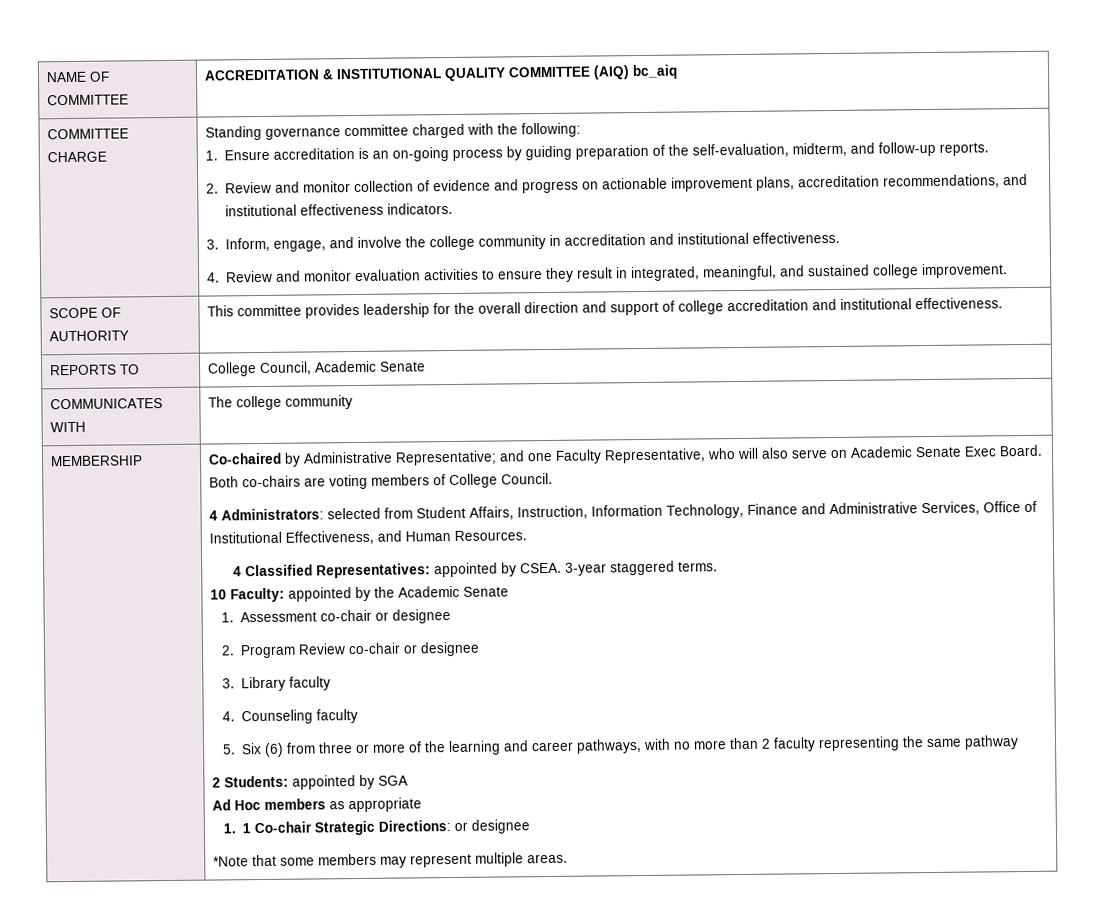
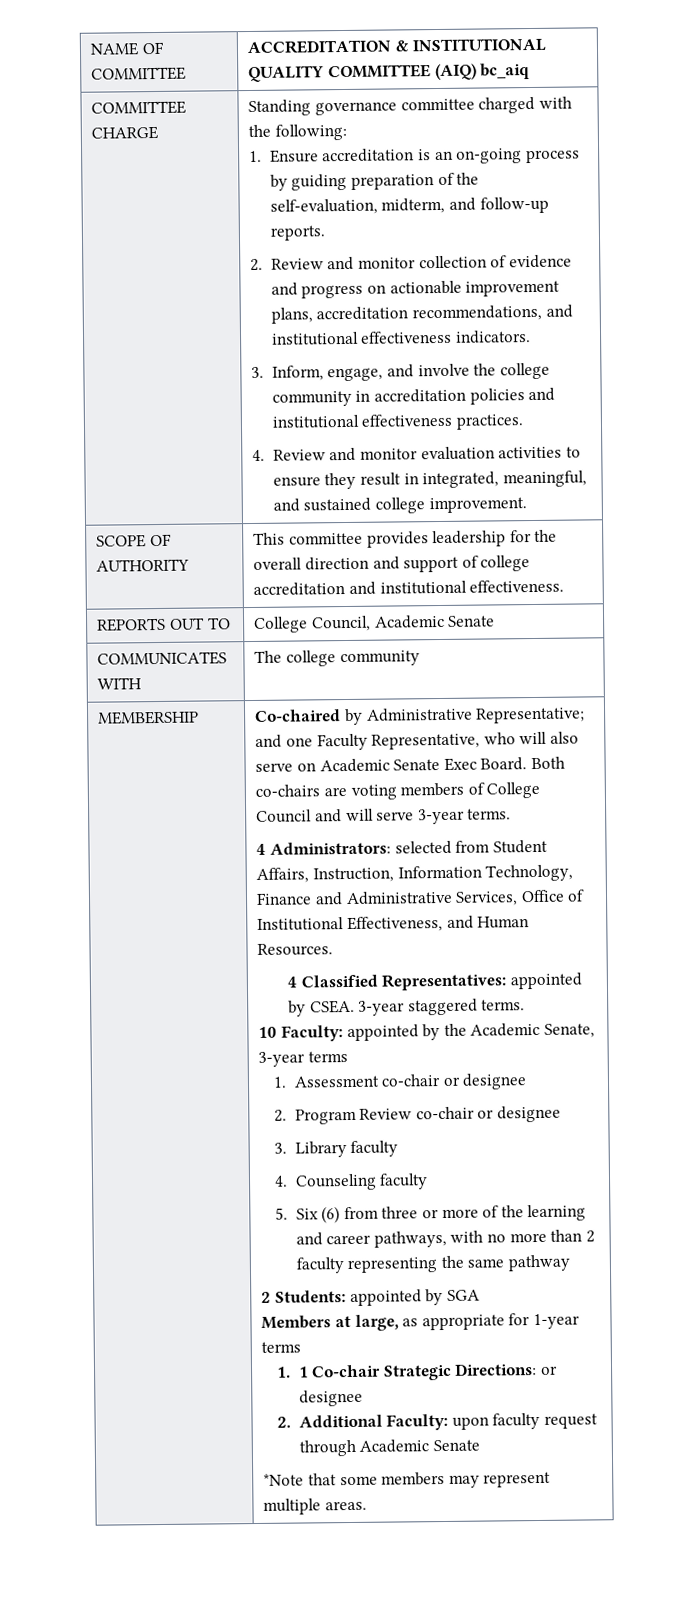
[648,231,840,245] and institutional effectiveness. -> [469,387,556,405] [271,413,524,430] policies and institutional effectiveness practices.
(117, 370) none -> [169,617,205,630] OUT
[500,472,553,485] Council. -> [256,808,512,825] Council and will serve 3-year terms.
[462,586,509,597] Senate -> [543,1023,595,1038] [258,1051,348,1067] Senate, 3-year terms
[211,798,326,811] Ad Hoc members -> [261,1314,399,1331] Members at large,
(422, 805) none -> [508,1313,580,1330] [261,1341,302,1353] for 1-year terms
(531, 826) none -> [277,1412,599,1431] [298,1439,480,1457] // 2. Additional Faculty: upon faculty request through Academic Senate

